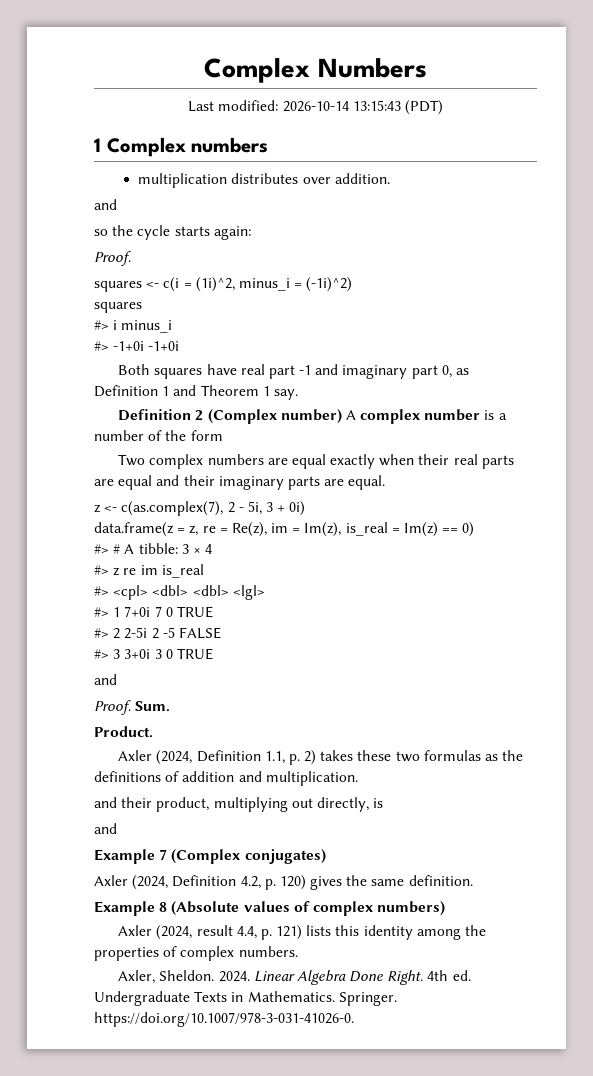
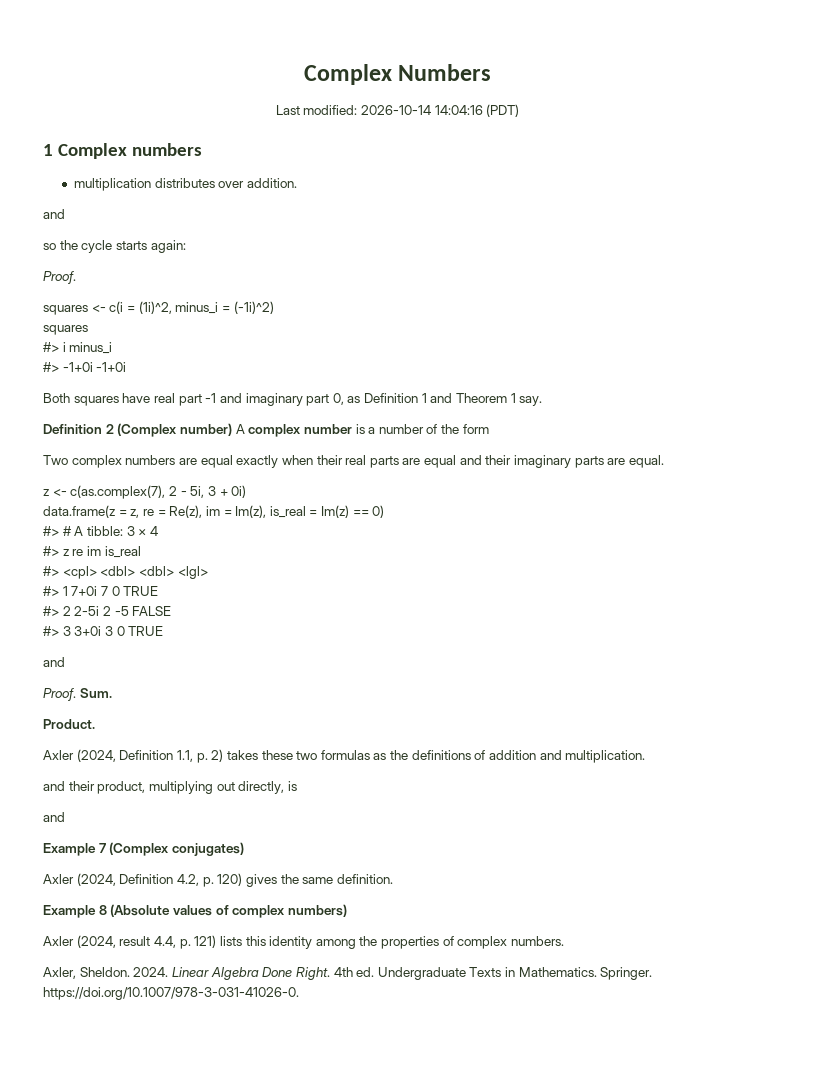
[352,100,401,111] 13:15:43 -> [434,105,483,115] 14:04:16

